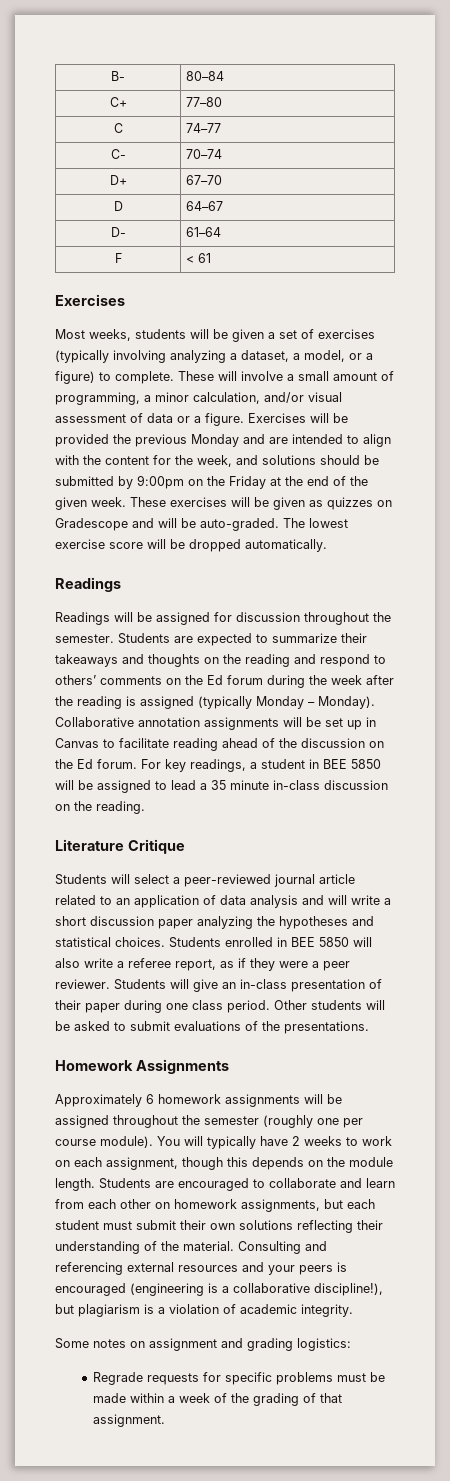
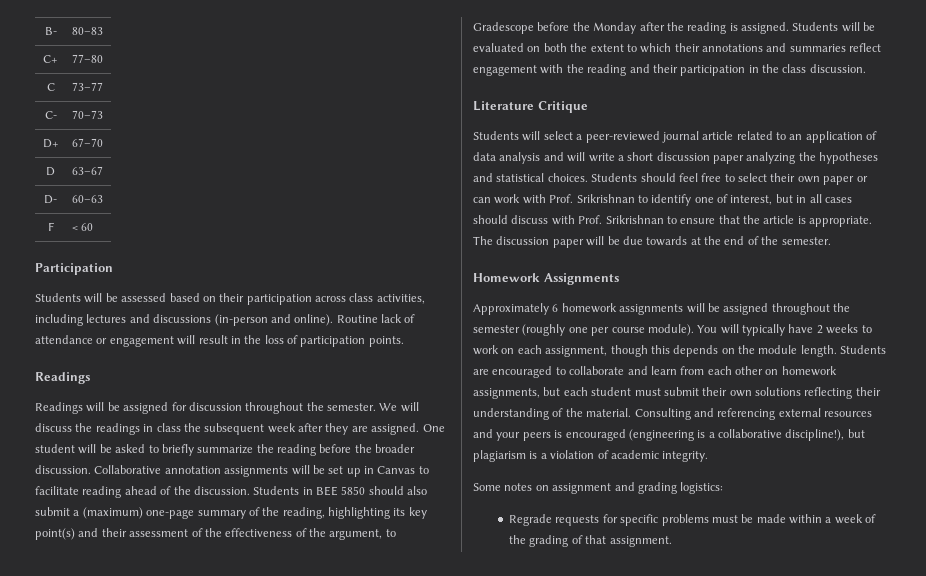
[185,71,224,81] 80–84 -> [71,27,103,35] 80–83
[185,123,221,133] 74–77 -> [71,82,103,91] 73–77
[185,149,222,159] 70–74 -> [71,110,103,119] 70–73
[185,201,223,211] 64–67 -> [71,166,103,175] 63–67
[185,227,221,237] 61–64 -> [71,195,103,203] 60–63
[197,253,211,263] [55,294,125,306] [55,329,375,342] [55,350,373,363] [55,371,394,384] [55,392,342,405] [55,413,348,426] [55,434,391,447] [55,455,379,467] [55,475,368,489] [55,497,392,510] [55,518,348,531] [55,539,327,552] 61 // Exercises // Most weeks, students will be given a set of exercises (typically involving analyzing a dataset, a model, or a figure) to complete. These will involve a small amount of programming, a minor calculation, and/or visual assessment of data or a figure. Exercises will be provided the previous Monday and are intended to align with the content for the week, and solutions should be submitted by 9:00pm on the Friday at the end of the given week. These exercises will be given as quizzes on Gradescope and will be auto-graded. The lowest exercise score will be dropped automatically. -> [80,223,93,231] [35,263,113,275] [35,293,425,305] [35,314,416,326] [35,335,404,347] 60 // Participation // Students will be assessed based on their participation across class activities, including lectures and discussions (in-person and online). Routine lack of attendance or engagement will result in the loss of participation points.
[118,633,367,646] [55,654,386,667] [55,675,394,688] [55,696,375,709] Students are expected to summarize their takeaways and thoughts on the reading and respond to others’ comments on the Ed forum during the week after the reading is assigned (typically Monday – Monday). -> [379,402,419,412] [35,423,445,435] [35,444,416,456] [35,465,91,474] We will discuss the readings in class the subsequent week after they are assigned. One student will be asked to briefly summarize the reading before the broader discussion.
[301,738,384,748] [55,759,381,772] [55,780,388,793] [55,801,145,814] discussion on the Ed forum. For key readings, a student in BEE 5850 will be assigned to lead a 35 minute in-class discussion on the reading. -> [193,486,428,496] [35,507,427,519] [35,528,396,540] [473,22,876,34] [473,43,882,53] [473,64,866,76] discussion. Students in BEE 5850 should also submit a (maximum) one-page summary of the reading, highlighting its key point(s) and their assessment of the effectiveness of the argument, to Gradescope before the Monday after the reading is assigned. Students will be evaluated on both the extent to which their annotations and summaries reflect engagement with the reading and their participation in the class discussion.
[225,937,372,947] [55,958,350,971] [55,979,382,992] [55,1000,385,1013] [55,1021,369,1034] enrolled in BEE 5850 will also write a referee report, as if they were a peer reviewer. Students will give an in-class presentation of their paper during one class period. Other students will be asked to submit evaluations of the presentations. -> [640,173,868,185] [473,194,852,206] [473,215,873,227] [473,236,831,248] should feel free to select their own paper or can work with Prof. Srikrishnan to identify one of interest, but in all cases should discuss with Prof. Srikrishnan to ensure that the article is appropriate. The discussion paper will be due towards at the end of the semester.

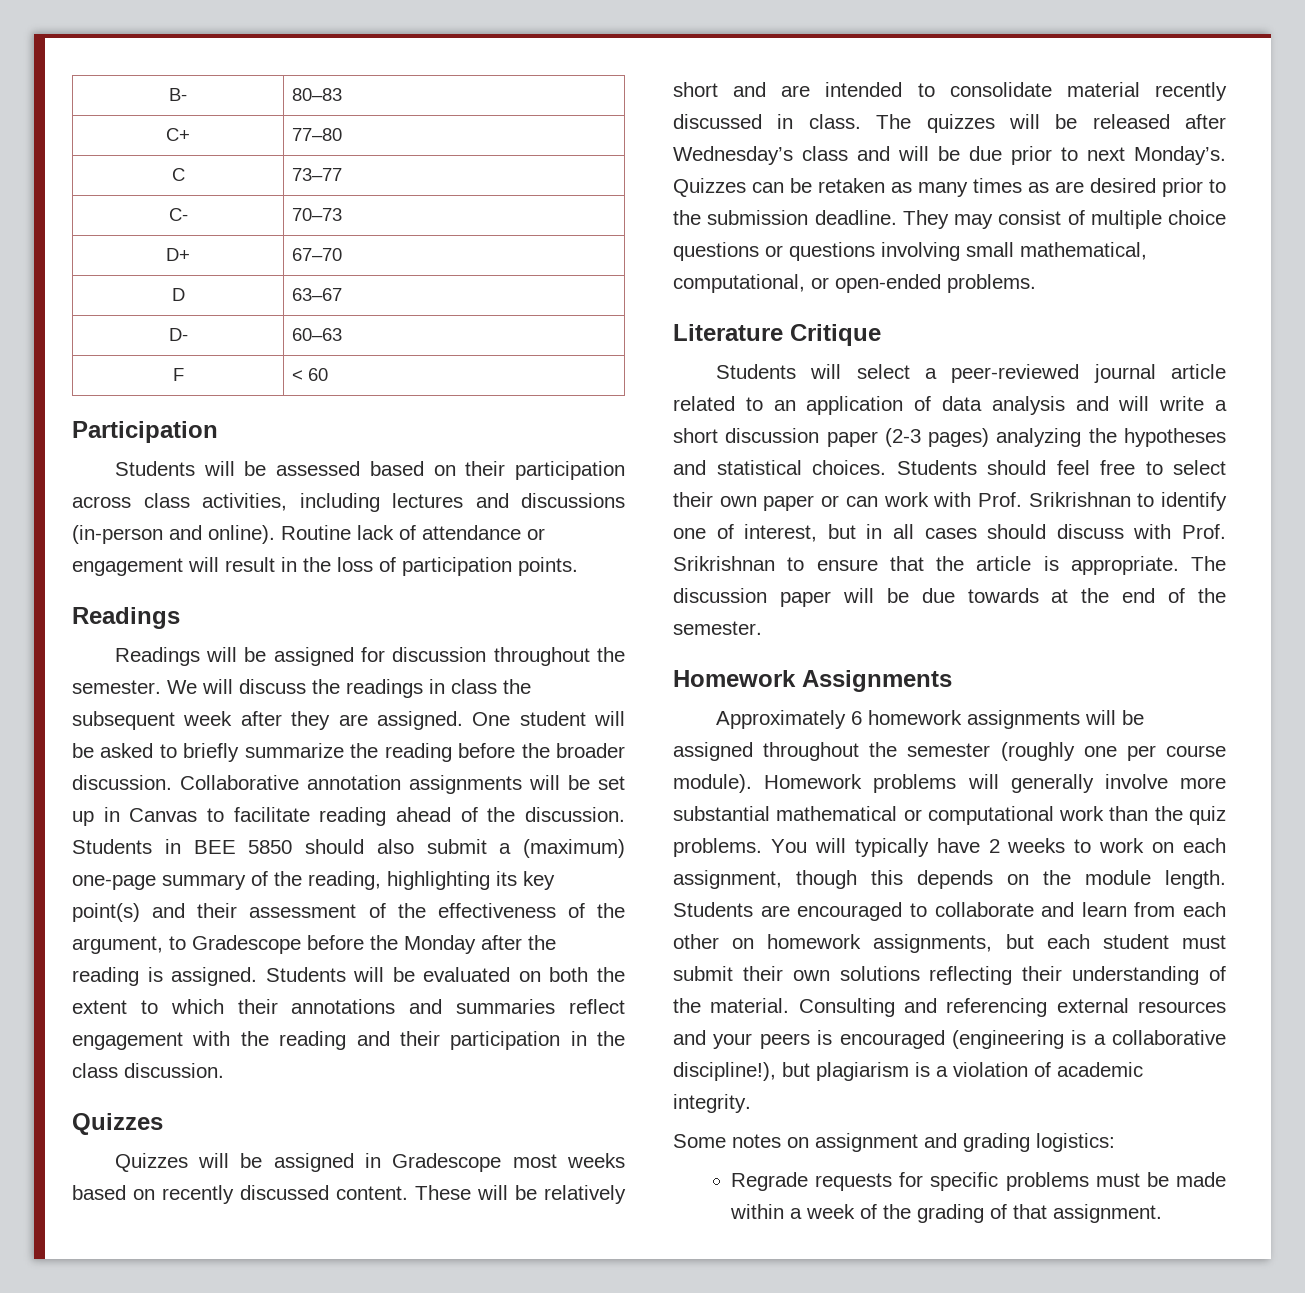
(866, 68) none -> [72,1113,163,1135] [114,1153,625,1172] [72,1185,626,1204] [673,82,1227,101] [673,114,1226,133] [673,146,1226,165] [673,178,1226,197] [673,210,1226,229] [673,242,1147,261] [673,274,1036,293] // Quizzes // Quizzes will be assigned in Gradescope most weeks based on recently discussed content. These will be relatively short and are intended to consolidate material recently discussed in class. The quizzes will be released after Wednesday’s class and will be due prior to next Monday’s. Quizzes can be retaken as many times as are desired prior to the submission deadline. They may consist of multiple choice questions or questions involving small mathematical, computational, or open-ended problems.
(744, 159) none -> [884,428,990,447] (2-3 pages)
(694, 330) none -> [764,774,1226,793] [673,806,1226,825] [673,838,762,857] Homework problems will generally involve more substantial mathematical or computational work than the quiz problems.

